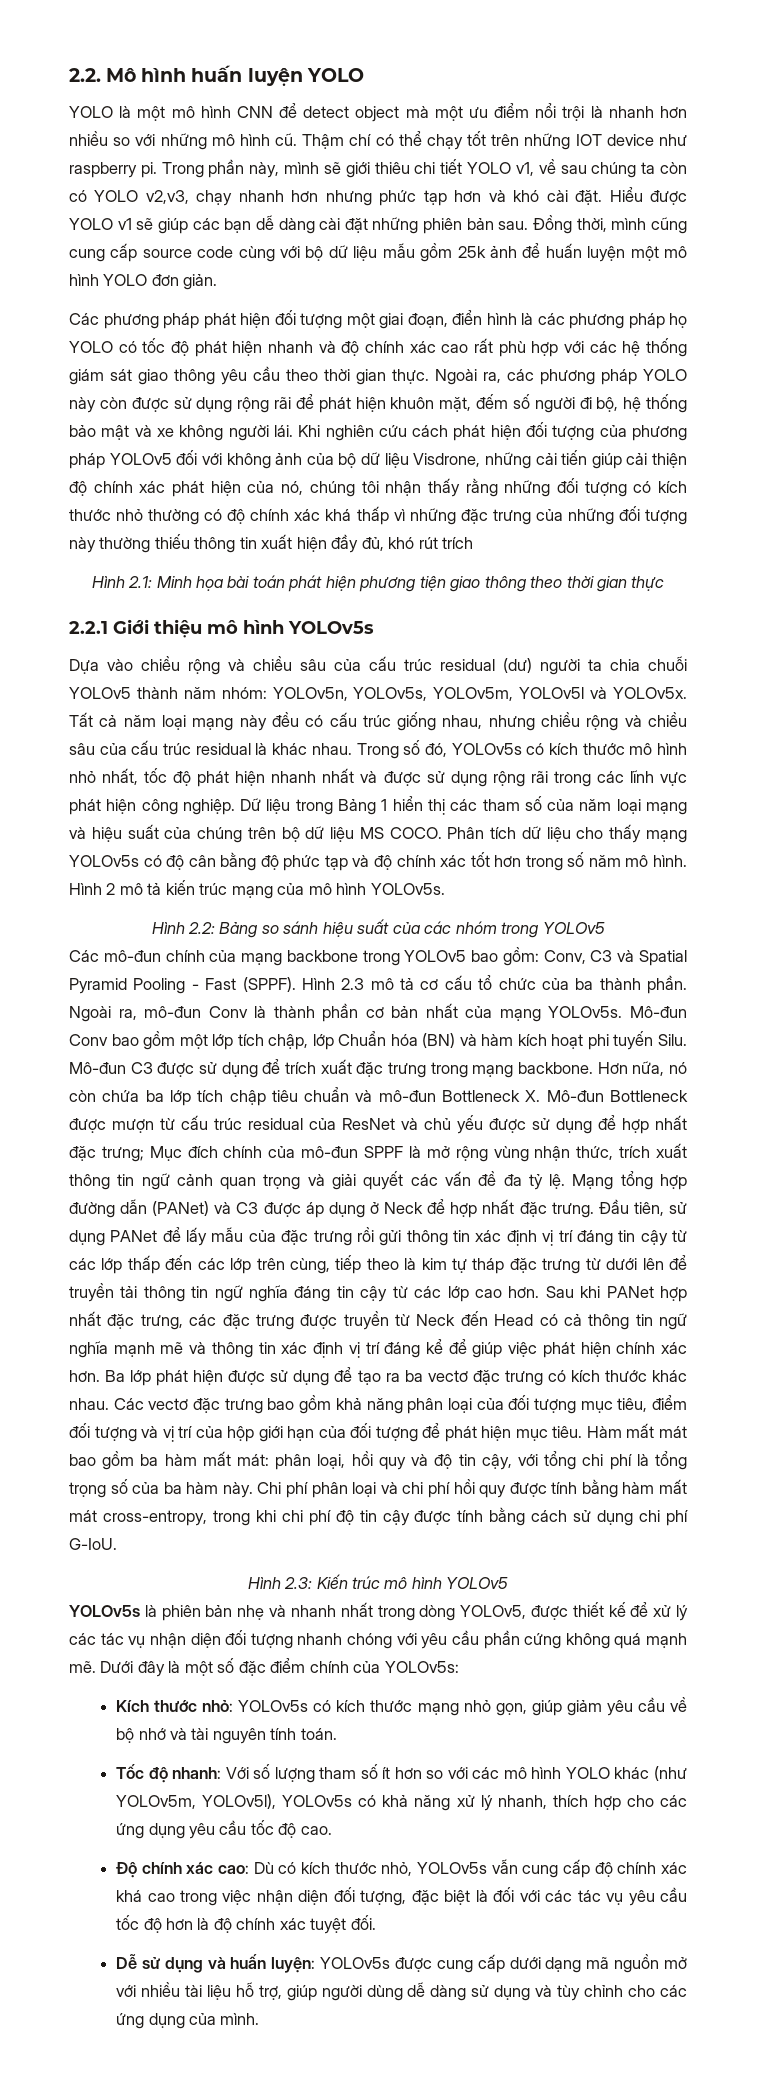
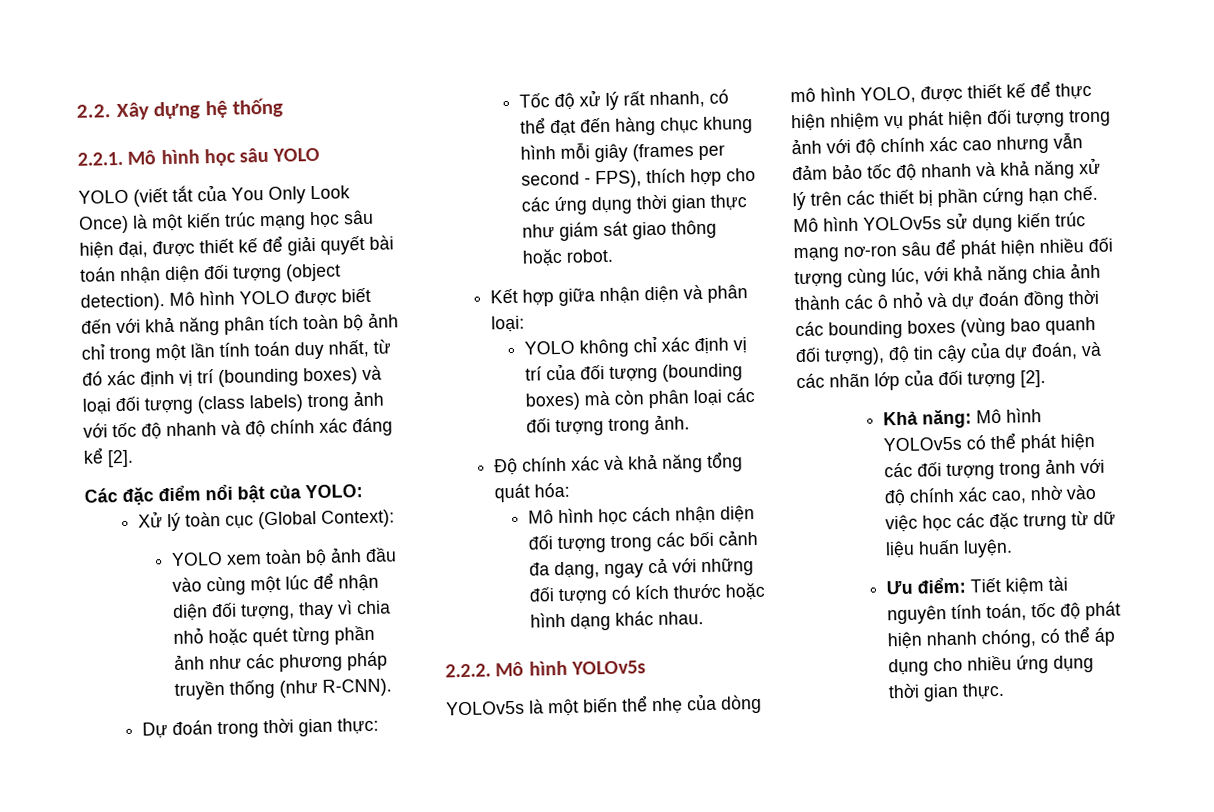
[106,65,364,86] [69,103,687,122] [69,131,687,150] [69,159,687,178] [69,187,688,206] [69,215,687,234] [69,243,688,262] [69,274,218,290] [69,310,687,329] [69,338,263,357] Mô hình huấn luyện YOLO // YOLO là một mô hình CNN để detect object mà một ưu điểm nổi trội là nhanh hơn nhiều so với những mô hình cũ. Thậm chí có thể chạy tốt trên những IOT device như raspberry pi. Trong phần này, mình sẽ giới thiêu chi tiết YOLO v1, về sau chúng ta còn có YOLO v2,v3, chạy nhanh hơn nhưng phức tạp hơn và khó cài đặt. Hiểu được YOLO v1 sẽ giúp các bạn dễ dàng cài đặt những phiên bản sau. Đồng thời, mình cũng cung cấp source code cùng với bộ dữ liệu mẫu gồm 25k ảnh để huấn luyện một mô hình YOLO đơn giản. // Các phương pháp phát hiện đối tượng một giai đoạn, điển hình là các phương pháp họ YOLO có tốc độ phát hiện -> [115,97,284,121] [77,147,321,167] [78,184,350,207] [78,209,374,234] [79,235,394,259] [80,263,341,284] [80,287,371,312] [81,312,399,336] [81,339,391,364] [82,365,382,388] [82,390,384,415] [83,422,162,440] Xây dựng hệ thống // 2.2.1. Mô hình học sâu YOLO // YOLO (viết tắt của You Only Look Once) là một kiến trúc mạng học sâu hiện đại, được thiết kế để giải quyết bài toán nhận diện đối tượng (object detection). Mô hình YOLO được biết đến với khả năng phân tích toàn bộ ảnh chỉ trong một lần tính toán duy nhất, từ đó xác định vị trí (bounding boxes) và loại đối tượng (class labels) trong ảnh với tốc độ
[441,338,687,357] [69,366,687,385] [69,394,688,413] [69,422,687,441] [69,450,687,469] [69,478,498,497] cao rất phù hợp với các hệ thống giám sát giao thông yêu cầu theo thời gian thực. Ngoài ra, các phương pháp YOLO này còn được sử dụng rộng rãi để phát hiện khuôn mặt, đếm số người đi bộ, hệ thống bảo mật và xe không người lái. Khi nghiên cứu cách phát hiện đối tượng của phương pháp YOLOv5 đối với không ảnh của bộ dữ liệu Visdrone, những cải tiến giúp cải thiện độ chính xác phát hiện của nó, chúng tôi nhận thấy rằng -> [352,417,393,437] [83,447,134,468] [84,484,363,505] [137,509,395,532] [171,547,398,567] [172,572,380,596] [172,600,392,621] [173,625,376,647] [174,651,389,672] [174,678,393,700] [141,717,379,739] [519,89,730,111] [520,115,754,137] [520,142,726,163] [521,167,757,189] [521,194,748,216] [522,219,718,241] [522,248,615,267] [489,284,748,307] [490,315,525,333] [524,335,748,358] [525,363,744,383] [525,387,756,411] [526,414,691,437] [493,451,743,476] [493,482,570,503] [528,504,756,526] [528,529,759,554] [529,557,698,580] đáng kể [2]. // Các đặc điểm nổi bật của YOLO: // Xử lý toàn cục (Global Context): // YOLO xem toàn bộ ảnh đầu vào cùng một lúc để nhận diện đối tượng, thay vì chia nhỏ hoặc quét từng phần ảnh như các phương pháp truyền thống (như R-CNN). // Dự đoán trong thời gian thực: // Tốc độ xử lý rất nhanh, có thể đạt đến hàng chục khung hình mỗi giây (frames per second - FPS), thích hợp cho các ứng dụng thời gian thực như giám sát giao thông hoặc robot. // Kết hợp giữa nhận diện và phân loại: // YOLO không chỉ xác định vị trí của đối tượng (bounding boxes) mà còn phân loại các đối tượng trong ảnh. // Độ chính xác và khả năng tổng quát hóa: // Mô hình học cách nhận diện đối tượng trong các bối cảnh đa dạng, ngay cả với
[116,506,687,525] [69,534,474,553] [91,575,665,592] [69,619,374,638] [69,656,687,675] [69,687,688,701] [69,712,687,731] [69,740,687,759] [69,768,687,787] [69,796,687,815] [69,824,687,843] [69,852,687,871] [69,880,445,899] [151,919,605,938] [69,947,687,966] [69,975,687,994] [69,1003,688,1022] [69,1031,687,1050] [69,1059,688,1078] [69,1087,689,1106] [69,1115,687,1134] [69,1143,688,1162] [69,1171,687,1190] [69,1199,688,1218] [69,1227,687,1246] [69,1255,688,1274] [69,1283,688,1302] [69,1311,687,1330] [69,1339,687,1358] [69,1367,687,1386] [69,1395,687,1414] [69,1423,688,1442] [69,1451,688,1470] [69,1479,687,1498] [69,1507,688,1526] [69,1538,117,1550] [247,1574,509,1589] [69,1602,688,1621] [69,1630,687,1649] [69,1658,459,1677] [116,1697,688,1716] [116,1728,337,1744] [116,1764,687,1783] [116,1794,687,1811] [116,1820,332,1839] [116,1859,688,1878] [116,1887,688,1906] [116,1915,376,1934] [116,1954,688,1973] [116,1982,688,2001] [116,2013,260,2029] nhỏ thường có độ chính xác khá thấp vì những đặc trưng của những đối tượng này thường thiếu thông tin xuất hiện đầy đủ, khó rút trích // Hình 2.1: Minh họa bài toán phát hiện phương tiện giao thông theo thời gian thực // 2.2.1 Giới thiệu mô hình YOLOv5s // Dựa vào chiều rộng và chiều sâu của cấu trúc residual (dư) người ta chia chuỗi YOLOv5 thành năm nhóm: YOLOv5n, YOLOv5s, YOLOv5m, YOLOv5l và YOLOv5x. Tất cả năm loại mạng này đều có cấu trúc giống nhau, nhưng chiều rộng và chiều sâu của cấu trúc residual là khác nhau. Trong số đó, YOLOv5s có kích thước mô hình nhỏ nhất, tốc độ phát hiện nhanh nhất và được sử dụng rộng rãi trong các lĩnh vực phát hiện công nghiệp. Dữ liệu trong Bảng 1 hiển thị các tham số của năm loại mạng và hiệu suất của chúng trên bộ dữ liệu MS COCO. Phân tích dữ liệu cho thấy mạng YOLOv5s có độ cân bằng độ phức tạp và độ chính xác tốt hơn trong số năm mô hình. Hình 2 mô tả kiến trúc mạng của mô hình YOLOv5s. // Hình 2.2: Bảng so sánh hiệu suất của các nhóm trong YOLOv5 // Các mô-đun chính của mạng backbone trong YOLOv5 bao gồm: Conv, C3 và Spatial Pyramid Pooling - Fast (SPPF). Hình 2.3 mô tả cơ cấu tổ chức của ba thành phần. Ngoài ra, mô-đun Conv là thành phần cơ bản nhất của mạng YOLOv5s. Mô-đun Conv bao gồm một lớp tích chập, lớp Chuẩn hóa (BN) và hàm kích hoạt phi tuyến Silu. Mô-đun C3 được sử dụng để trích xuất đặc trưng trong mạng backbone. Hơn nữa, nó còn chứa ba lớp tích chập tiêu chuẩn và mô-đun Bottleneck X. Mô-đun Bottleneck được mượn từ cấu trúc residual của ResNet và chủ yếu được sử dụng để hợp nhất đặc trưng; Mục đích chính của mô-đun SPPF là mở rộng vùng nhận thức, trích xuất thông tin ngữ cảnh quan trọng và giải quyết các vấn đề đa tỷ lệ. Mạng tổng hợp đường dẫn (PANet) và C3 được áp dụng ở Neck để hợp nhất đặc trưng. Đầu tiên, sử dụng PANet để lấy mẫu của đặc trưng rồi gửi thông tin xác định vị trí đáng tin cậy từ các lớp thấp đến các lớp trên cùng, tiếp theo là kim tự tháp đặc trưng từ dưới lên để truyền tải thông tin ngữ nghĩa đáng tin cậy từ các lớp cao hơn. Sau khi PANet hợp nhất đặc trưng, các đặc trưng được truyền từ Neck đến Head có cả thông tin ngữ nghĩa mạnh mẽ và thông tin xác định vị trí đáng kể để giúp việc phát hiện chính xác hơn. Ba lớp phát hiện được sử dụng để tạo ra ba vectơ đặc trưng có kích thước khác nhau. Các vectơ đặc trưng bao gồm khả năng phân loại của đối tượng mục tiêu, điểm đối tượng và vị trí của hộp giới hạn của đối tượng để phát hiện mục tiêu. Hàm mất mát bao gồm ba hàm mất mát: phân loại, hồi quy và độ tin cậy, với tổng chi phí là tổng trọng số của ba hàm này. Chi phí phân loại và chi phí hồi quy được tính bằng hàm mất mát cross-entropy, trong khi chi phí độ tin cậy được tính bằng cách sử dụng chi phí G-IoU. // Hình 2.3: Kiến trúc mô hình YOLOv5 // YOLOv5s là phiên bản nhẹ và nhanh nhất trong dòng YOLOv5, được thiết kế để xử lý các tác vụ nhận diện đối tượng nhanh chóng với yêu cầu phần cứng không quá mạnh mẽ. Dưới đây là một số đặc điểm chính của YOLOv5s: // Kích thước nhỏ: YOLOv5s có kích thước mạng nhỏ gọn, giúp giảm yêu cầu về bộ nhớ và tài nguyên tính toán. // Tốc độ nhanh: Với số lượng tham số ít hơn so với các mô hình YOLO khác (như YOLOv5m, YOLOv5l), YOLOv5s có khả năng xử lý nhanh, thích hợp cho các ứng dụng yêu cầu tốc độ cao. // Độ chính xác cao: Dù có kích thước nhỏ, YOLOv5s vẫn cung cấp độ chính xác khá cao trong việc nhận diện đối tượng, đặc biệt là đối với các tác vụ yêu cầu tốc độ hơn là độ chính xác tuyệt đối. // Dễ sử dụng và huấn luyện: YOLOv5s được cung cấp dưới dạng mã nguồn mở với nhiều tài liệu hỗ trợ, giúp người dùng dễ dàng sử dụng và tùy chỉnh cho các ứng dụng của mình. -> [725,582,767,601] [530,611,705,631] [445,660,646,678] [446,693,762,717] [790,80,1092,104] [791,109,1111,132] [791,132,1083,156] [792,157,1101,181] [792,185,1098,211] [793,212,1086,233] [793,237,1113,263] [794,262,1101,289] [794,289,1100,311] [795,316,1096,340] [795,341,1102,366] [796,369,1046,391] [883,408,1043,429] [883,432,1097,453] [884,458,1106,481] [884,484,1098,507] [885,510,1117,533] [885,538,1014,559] [886,576,1069,595] [887,601,1122,625] [887,626,1117,650] [888,654,1095,677] [888,682,1006,702] hoặc hình dạng khác nhau. // 2.2.2. Mô hình YOLOv5s // YOLOv5s là một biến thể nhẹ của dòng mô hình YOLO, được thiết kế để thực hiện nhiệm vụ phát hiện đối tượng trong ảnh với độ chính xác cao nhưng vẫn đảm bảo tốc độ nhanh và khả năng xử lý trên các thiết bị phần cứng hạn chế. Mô hình YOLOv5s sử dụng kiến trúc mạng nơ-ron sâu để phát hiện nhiều đối tượng cùng lúc, với khả năng chia ảnh thành các ô nhỏ và dự đoán đồng thời các bounding boxes (vùng bao quanh đối tượng), độ tin cậy của dự đoán, và các nhãn lớp của đối tượng [2]. // Khả năng: Mô hình YOLOv5s có thể phát hiện các đối tượng trong ảnh với độ chính xác cao, nhờ vào việc học các đặc trưng từ dữ liệu huấn luyện. // Ưu điểm: Tiết kiệm tài nguyên tính toán, tốc độ phát hiện nhanh chóng, có thể áp dụng cho nhiều ứng dụng thời gian thực.

